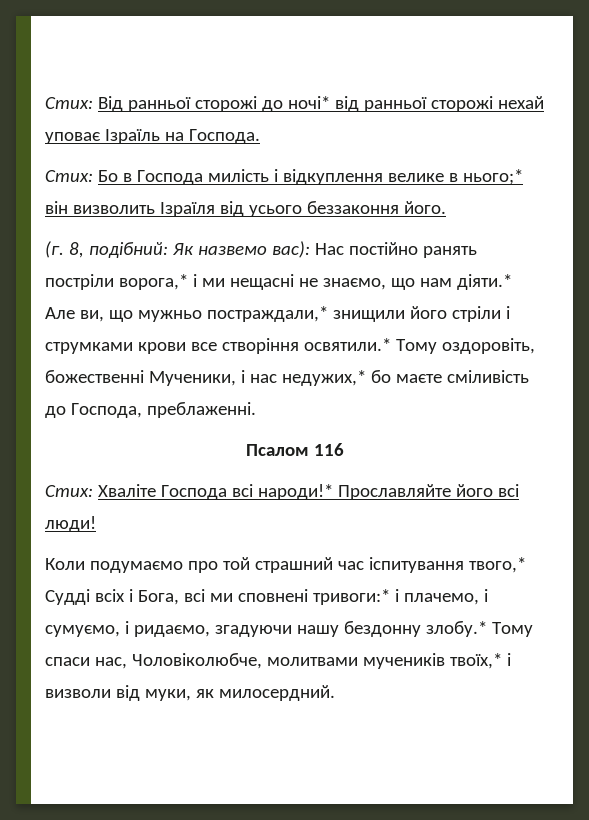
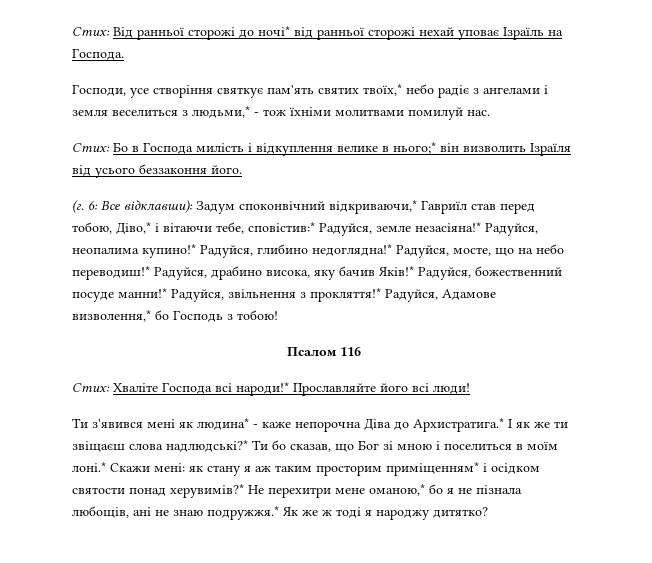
(260, 136) none -> [72,84,548,98] [72,106,490,120] // Господи, усе створіння святкує пам'ять святих твоїх,* небо радіє з ангелами і земля веселиться з людьми,* - тож їхніми молитвами помилуй нас.
[68,241,477,258] [45,274,512,290] [45,306,510,322] [45,338,535,354] [45,370,529,386] [45,402,256,418] 8, подібний: Як назвемо вас): Нас постійно ранять постріли ворога,* і ми нещасні не знаємо, що нам діяти.* Але ви, що мужньо постраждали,* знищили його стріли і струмками крови все створіння освятили.* Тому оздоровіть, божественні Мученики, і нас недужих,* бо маєте сміливість до Господа, преблаженні. -> [88,200,535,214] [72,222,538,236] [72,244,564,258] [72,266,562,280] [72,288,496,302] [72,310,278,322] 6: Все відклавши): Задум споконвічний відкриваючи,* Гавриїл став перед тобою, Діво,* і вітаючи тебе, сповістив:* Радуйся, земле незасіяна!* Радуйся, неопалима купино!* Радуйся, глибино недоглядна!* Радуйся, мосте, що на небо переводиш!* Радуйся, драбино висока, яку бачив Яків!* Радуйся, божественний посуде манни!* Радуйся, звільнення з прокляття!* Радуйся, Адамове визволення,* бо Господь з тобою!
[45,557,526,573] [45,589,488,605] [45,621,533,637] [45,653,511,669] [45,685,335,701] Коли подумаємо про той страшний час іспитування твого,* Судді всіх і Бога, всі ми сповнені тривоги:* і плачемо, і сумуємо, і ридаємо, згадуючи нашу бездонну злобу.* Тому спаси нас, Чоловіколюбче, молитвами мучеників твоїх,* і визволи від муки, як милосердний. -> [72,418,568,432] [72,440,558,452] [72,462,540,476] [72,484,522,498] [72,506,488,520] Ти з'явився мені як людина* - каже непорочна Діва до Архистратига.* І як же ти звіщаєш слова надлюдські?* Ти бо сказав, що Бог зі мною і поселиться в моїм лоні.* Скажи мені: як стану я аж таким просторим приміщенням* і осідком святости понад херувимів?* Не перехитри мене оманою,* бо я не пізнала любощів, ані не знаю подружжя.* Як же ж тоді я народжу дитятко?

